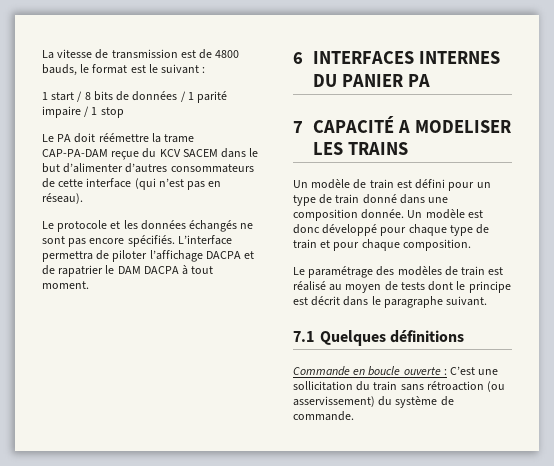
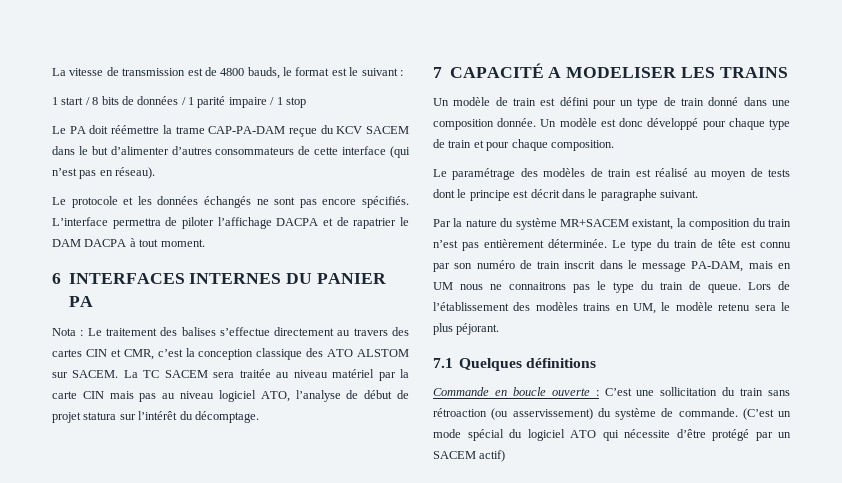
(430, 80) none -> [52,327,410,336] [52,348,409,360] [52,369,409,381] [52,390,409,402] [52,411,259,423] // Nota : Le traitement des balises s’effectue directement au travers des cartes CIN et CMR, c’est la conception classique des ATO ALSTOM sur SACEM. La TC SACEM sera traitée au niveau matériel par la carte CIN mais pas au niveau logiciel ATO, l’analyse de début de projet statura sur l’intérêt du décomptage.
(488, 301) none -> [433,218,791,230] [433,239,791,251] [433,260,791,272] [433,281,790,293] [433,302,790,314] [433,323,500,335] // Par la nature du système MR+SACEM existant, la composition du train n’est pas entièrement déterminée. Le type du train de tête est connu par son numéro de train inscrit dans le message PA-DAM, mais en UM nous ne connaitrons pas le type du train de queue. Lors de l’établissement des modèles trains en UM, le modèle retenu sera le plus péjorant.
(354, 416) none -> [742,408,791,420] [433,429,791,441] [433,450,506,462] (C’est un mode spécial du logiciel ATO qui nécessite d’être protégé par un SACEM actif)

